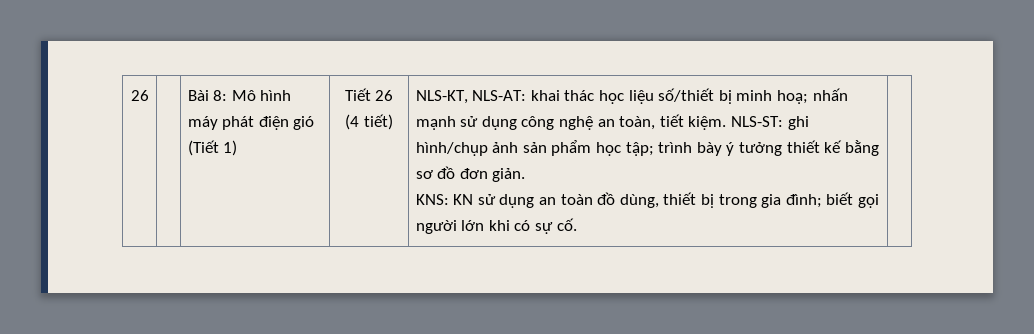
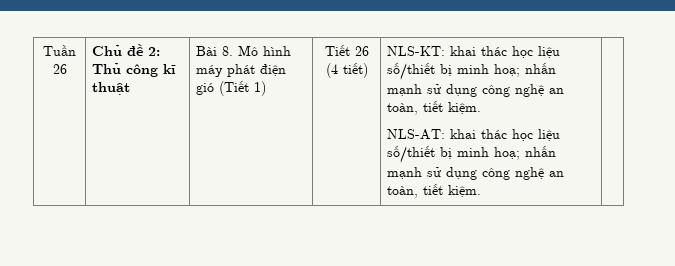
(130, 95) none -> [43,44,76,56] Tuần
(149, 95) none -> [92,44,161,56] [92,63,177,77] [92,82,131,95] Chủ đề 2: Thủ công kĩ thuật
[213,90,228,101] 8: -> [222,46,234,56] 8.
[415,90,468,104] NLS-KT, -> [387,46,561,58] [387,62,557,80] [387,84,565,97] [387,100,482,115] NLS-KT: khai thác học liệu số/thiết bị minh hoạ; nhấn mạnh sử dụng công nghệ an toàn, tiết kiệm. //
[730,116,809,130] [415,140,879,156] [415,166,526,182] [415,192,879,208] [415,218,577,234] NLS-ST: ghi hình/chụp ảnh sản phẩm học tập; trình bày ý tưởng thiết kế bằng sơ đồ đơn giản. // KNS: KN sử dụng an toàn đồ dùng, thiết bị trong gia đình; biết gọi người lớn khi có sự cố. -> (482, 191) none

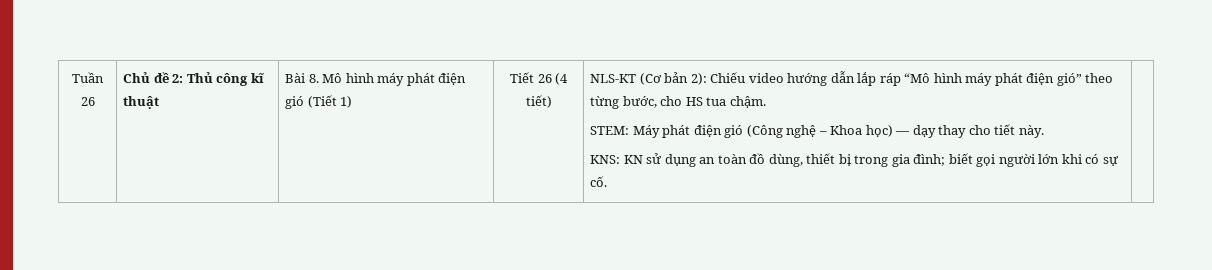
[387,46,561,58] [387,62,557,80] [387,84,565,97] [387,100,482,115] [387,129,561,141] [387,145,557,163] [387,167,565,180] [387,183,482,198] NLS-KT: khai thác học liệu số/thiết bị minh hoạ; nhấn mạnh sử dụng công nghệ an toàn, tiết kiệm. // NLS-AT: khai thác học liệu số/thiết bị minh hoạ; nhấn mạnh sử dụng công nghệ an toàn, tiết kiệm. -> [590,71,1114,86] [590,96,766,109] [590,124,1044,138] [590,153,1118,167] [590,176,608,187] NLS-KT (Cơ bản 2): Chiếu video hướng dẫn lắp ráp “Mô hình máy phát điện gió” theo từng bước, cho HS tua chậm. // STEM: Máy phát điện gió (Công nghệ – Khoa học) — dạy thay cho tiết này. // KNS: KN sử dụng an toàn đồ dùng, thiết bị trong gia đình; biết gọi người lớn khi có sự cố.

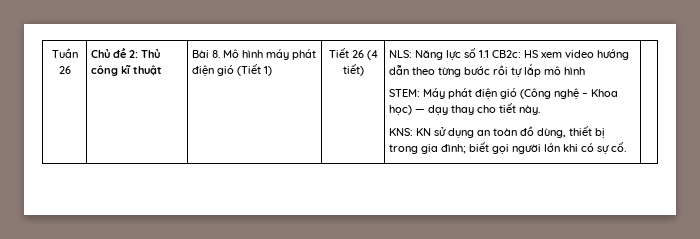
[590,71,1114,86] [590,96,766,109] NLS-KT (Cơ bản 2): Chiếu video hướng dẫn lắp ráp “Mô hình máy phát điện gió” theo từng bước, cho HS tua chậm. -> [389,48,630,60] [389,64,586,77] NLS: Năng lực số 1.1 CB2c: HS xem video hướng dẫn theo từng bước rồi tự lắp mô hình

